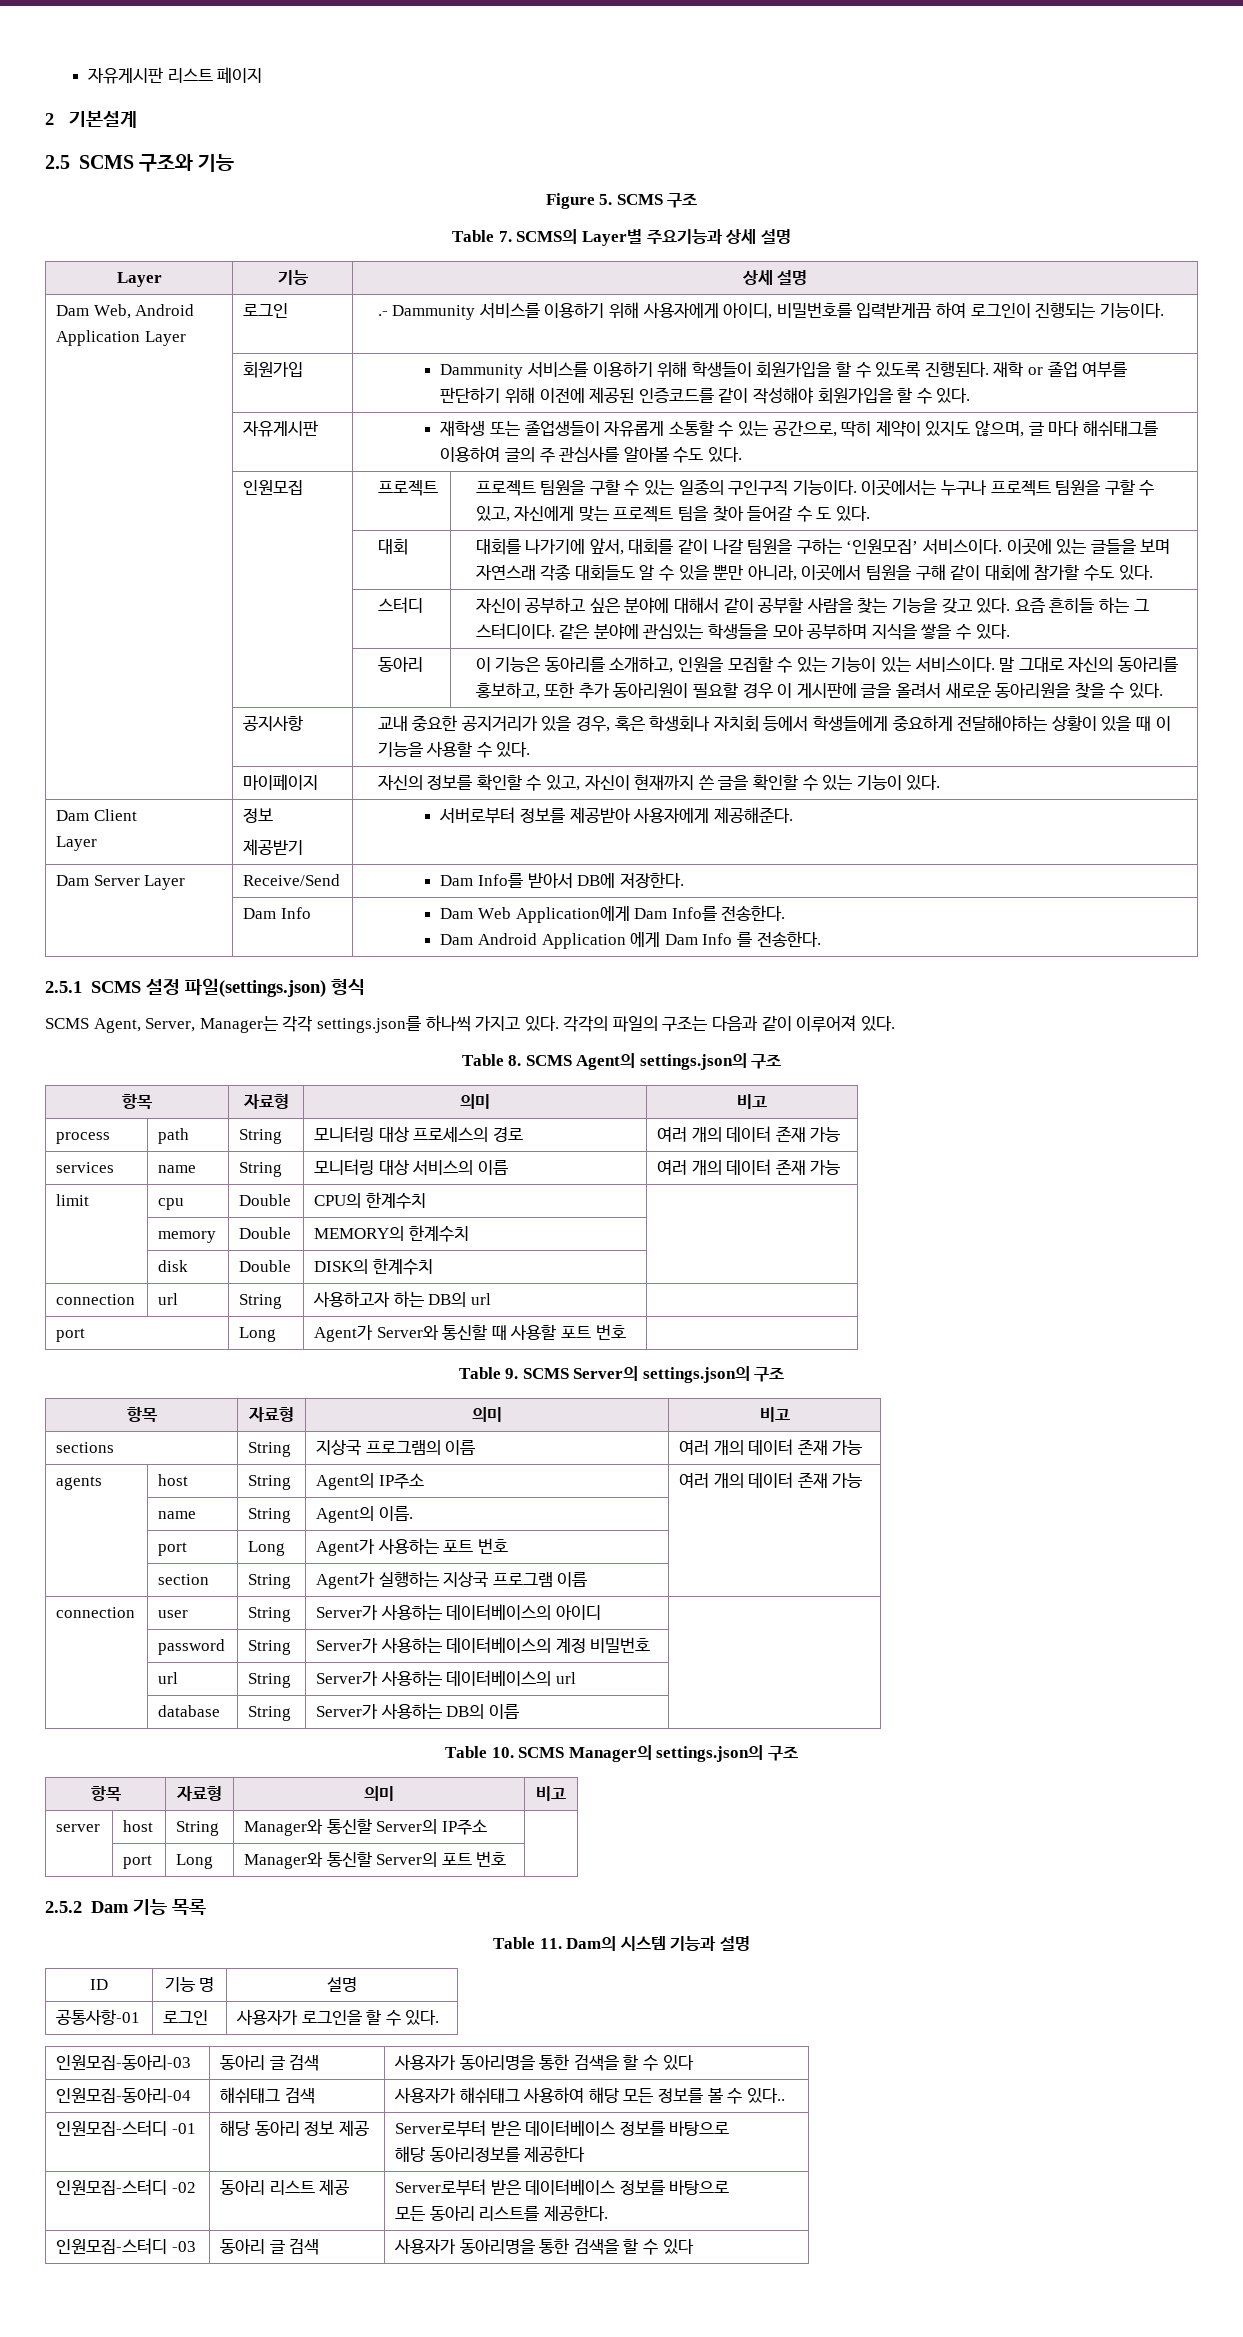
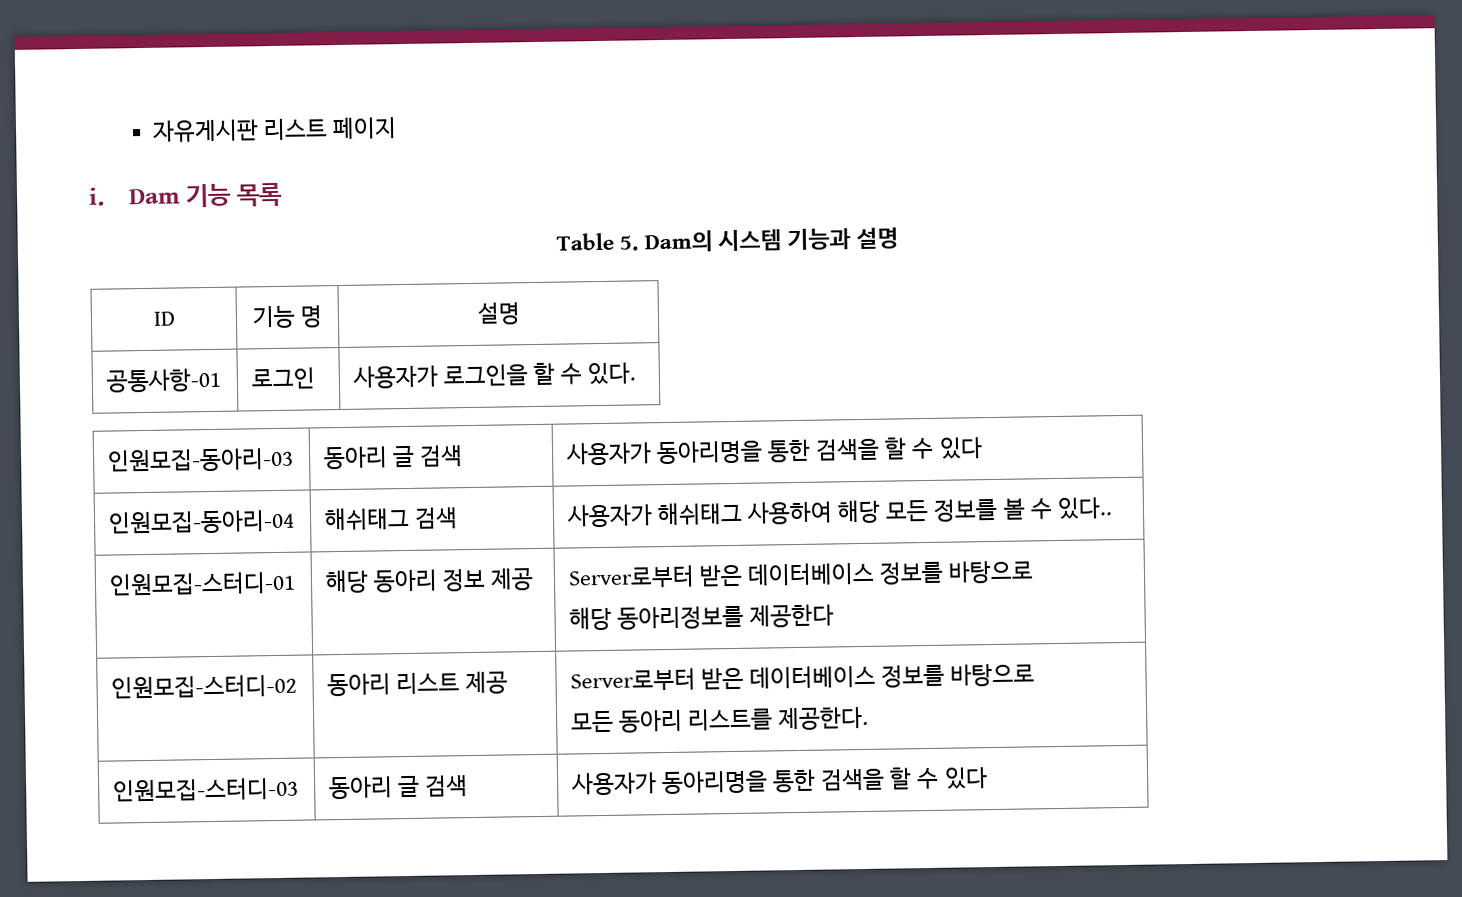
[45,110,138,128] [45,154,235,172] [545,193,698,209] [452,229,791,246] [116,272,162,287] [277,270,309,285] [741,270,808,285] [56,304,195,319] [56,330,186,346] [243,303,289,318] [377,302,1164,320] [243,362,304,378] [440,361,1128,379] [440,387,971,404] [243,420,319,437] [440,420,1158,437] [440,446,742,463] [243,480,304,495] [377,480,438,496] [475,479,1155,496] [475,506,871,522] [377,539,408,555] [475,538,1171,555] [475,564,1153,581] [377,597,423,613] [475,597,1149,614] [475,623,1010,640] [377,657,423,672] [475,656,1178,673] [475,682,1163,699] [243,715,304,731] [377,715,1171,732] [377,741,531,758] [243,774,319,790] [377,774,941,791] [56,809,137,821] [56,836,98,851] [243,808,274,823] [243,839,304,855] [439,807,793,824] [56,875,186,890] [243,874,341,886] [440,872,684,888] [243,907,311,919] [440,905,786,923] [440,931,821,949] [45,978,365,997] [45,1015,895,1033] [461,1053,782,1070] [122,1094,153,1109] [242,1094,289,1109] [460,1094,491,1109] [737,1094,767,1109] [56,1132,111,1144] [158,1128,190,1144] [239,1129,283,1144] [314,1126,523,1142] [657,1126,841,1142] [56,1162,115,1173] [158,1165,197,1173] [239,1162,283,1177] [314,1159,508,1175] [657,1159,841,1175] [56,1194,90,1206] [158,1198,185,1210] [239,1194,292,1206] [314,1192,426,1209] [158,1231,217,1243] [239,1227,292,1239] [314,1225,469,1242] [158,1260,189,1272] [239,1260,292,1272] [314,1258,433,1275] [56,1294,136,1305] [158,1293,179,1305] [239,1294,283,1309] [313,1291,491,1307] [56,1328,86,1342] [239,1327,277,1342] [314,1324,626,1342] [458,1366,785,1383] [126,1407,158,1422] [248,1407,294,1422] [472,1407,503,1422] [759,1407,790,1422] [56,1442,115,1453] [248,1442,292,1457] [316,1440,476,1456] [679,1439,863,1455] [56,1476,103,1490] [158,1474,189,1486] [248,1475,292,1490] [316,1473,424,1490] [679,1472,863,1488] [158,1511,197,1519] [248,1508,292,1523] [316,1506,413,1523] [158,1542,188,1556] [248,1541,286,1556] [316,1538,508,1556] [158,1574,210,1585] [248,1574,292,1589] [316,1571,588,1589] [56,1607,136,1618] [158,1610,189,1618] [248,1607,292,1622] [316,1604,601,1620] [158,1639,226,1655] [248,1640,292,1655] [316,1637,651,1653] [158,1672,179,1684] [248,1673,292,1688] [316,1670,576,1686] [158,1705,221,1717] [248,1706,292,1721] [316,1703,519,1719] [445,1745,798,1762] [90,1786,122,1801] [176,1786,222,1801] [364,1786,395,1801] [536,1786,566,1801] [56,1824,101,1832] [123,1820,154,1832] [176,1821,220,1836] [244,1818,487,1836] [123,1855,153,1869] [176,1854,214,1869] [244,1851,507,1869] [45,1901,82,1913] 2 기본설계 // 2.5 SCMS 구조와 기능 // Figure 5. SCMS 구조 // Table 7. SCMS의 Layer별 주요기능과 상세 설명 // Layer | 기능 | 상세 설명 // Dam Web, Android Application Layer | 로그인 | .- Dammunity 서비스를 이용하기 위해 사용자에게 아이디, 비밀번호를 입력받게끔 하여 로그인이 진행되는 기능이다. // | 회원가입 | Dammunity 서비스를 이용하기 위해 학생들이 회원가입을 할 수 있도록 진행된다. 재학 or 졸업 여부를 판단하기 위해 이전에 제공된 인증코드를 같이 작성해야 회원가입을 할 수 있다. // | 자유게시판 | 재학생 또는 졸업생들이 자유롭게 소통할 수 있는 공간으로, 딱히 제약이 있지도 않으며, 글 마다 해쉬태그를 이용하여 글의 주 관심사를 알아볼 수도 있다. // | 인원모집 | 프로젝트 | 프로젝트 팀원을 구할 수 있는 일종의 구인구직 기능이다. 이곳에서는 누구나 프로젝트 팀원을 구할 수 있고, 자신에게 맞는 프로젝트 팀을 찾아 들어갈 수 도 있다. // | | 대회 | 대회를 나가기에 앞서, 대회를 같이 나갈 팀원을 구하는 ‘인원모집’ 서비스이다. 이곳에 있는 글들을 보며 자연스래 각종 대회들도 알 수 있을 뿐만 아니라, 이곳에서 팀원을 구해 같이 대회에 참가할 수도 있다. // | | 스터디 | 자신이 공부하고 싶은 분야에 대해서 같이 공부할 사람을 찾는 기능을 갖고 있다. 요즘 흔히들 하는 그 스터디이다. 같은 분야에 관심있는 학생들을 모아 공부하며 지식을 쌓을 수 있다. // | | 동아리 | 이 기능은 동아리를 소개하고, 인원을 모집할 수 있는 기능이 있는 서비스이다. 말 그대로 자신의 동아리를 홍보하고, 또한 추가 동아리원이 필요할 경우 이 게시판에 글을 올려서 새로운 동아리원을 찾을 수 있다. // | 공지사항 | 교내 중요한 공지거리가 있을 경우, 혹은 학생회나 자치회 등에서 학생들에게 중요하게 전달해야하는 상황이 있을 때 이 기능을 사용할 수 있다. // | 마이페이지 | 자신의 정보를 확인할 수 있고, 자신이 현재까지 쓴 글을 확인할 수 있는 기능이 있다. // Dam Client // Layer | 정보 // 제공받기 | 서버로부터 정보를 제공받아 사용자에게 제공해준다. // Dam Server Layer | Receive/Send | Dam Info를 받아서 DB에 저장한다. // | Dam Info | Dam Web Application에게 Dam Info를 전송한다. // Dam Android Application 에게 Dam Info 를 전송한다. // 2.5.1 SCMS 설정 파일(settings.json) 형식 // SCMS Agent, Server, Manager는 각각 settings.json를 하나씩 가지고 있다. 각각의 파일의 구조는 다음과 같이 이루어져 있다. // Table 8. SCMS Agent의 settings.json의 구조 // 항목 | 자료형 | 의미 | 비고 // process | path | String | 모니터링 대상 프로세스의 경로 | 여러 개의 데이터 존재 가능 // services | name | String | 모니터링 대상 서비스의 이름 | 여러 개의 데이터 존재 가능 // limit | cpu | Double | CPU의 한계수치 | // | memory | Double | MEMORY의 한계수치 | // | disk | Double | DISK의 한계수치 | // connection | url | String | 사용하고자 하는 DB의 url | // port | Long | Agent가 Server와 통신할 때 사용할 포트 번호 | // Table 9. SCMS Server의 settings.json의 구조 // 항목 | 자료형 | 의미 | 비고 // sections | String | 지상국 프로그램의 이름 | 여러 개의 데이터 존재 가능 // agents | host | String | Agent의 IP주소 | 여러 개의 데이터 존재 가능 // | name | String | Agent의 이름. | // | port | Long | Agent가 사용하는 포트 번호 | // | section | String | Agent가 실행하는 지상국 프로그램 이름 | // connection | user | String | Server가 사용하는 데이터베이스의 아이디 | // | password | String | Server가 사용하는 데이터베이스의 계정 비밀번호 | // | url | String | Server가 사용하는 데이터베이스의 url | // | database | String | Server가 사용하는 DB의 이름 | // Table 10. SCMS Manager의 settings.json의 구조 // 항목 | 자료형 | 의미 | 비고 // server | host | String | Manager와 통신할 Server의 IP주소 | // | port | Long | Manager와 통신할 Server의 포트 번호 | // 2.5.2 -> [88,187,105,206] i.
[539,1938,562,1949] 11. -> [618,235,639,251] 5.
[56,2120,196,2136] 인원모집-스터디 -01 -> [109,570,297,596] 인원모집-스터디-01
[56,2179,196,2195] 인원모집-스터디 -02 -> [111,673,298,699] 인원모집-스터디-02
[56,2238,196,2254] 인원모집-스터디 -03 -> [113,776,300,802] 인원모집-스터디-03

